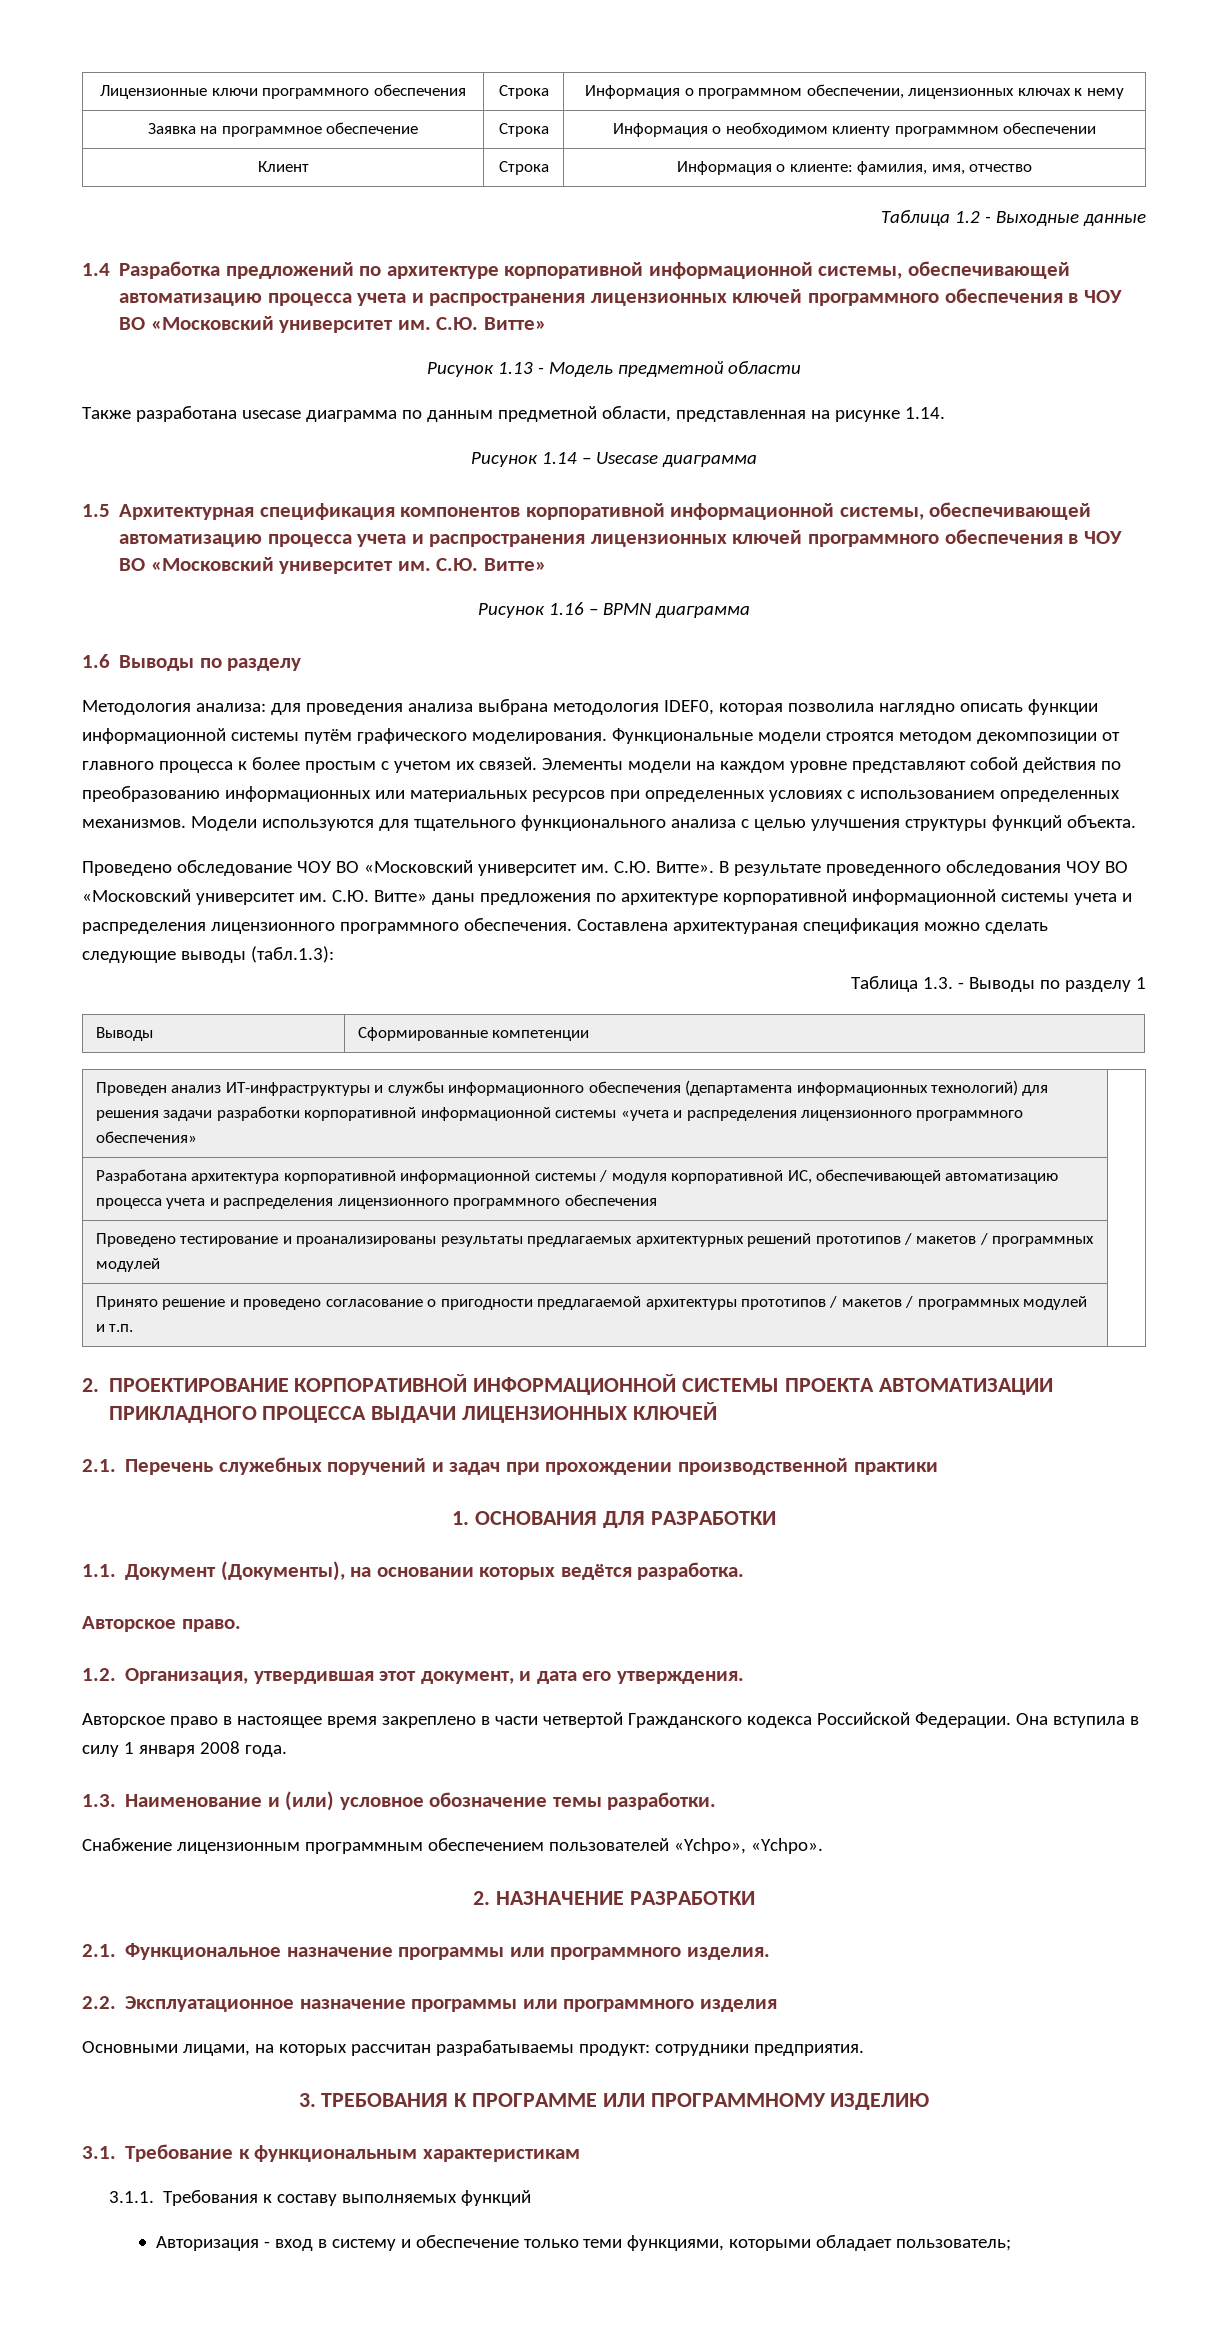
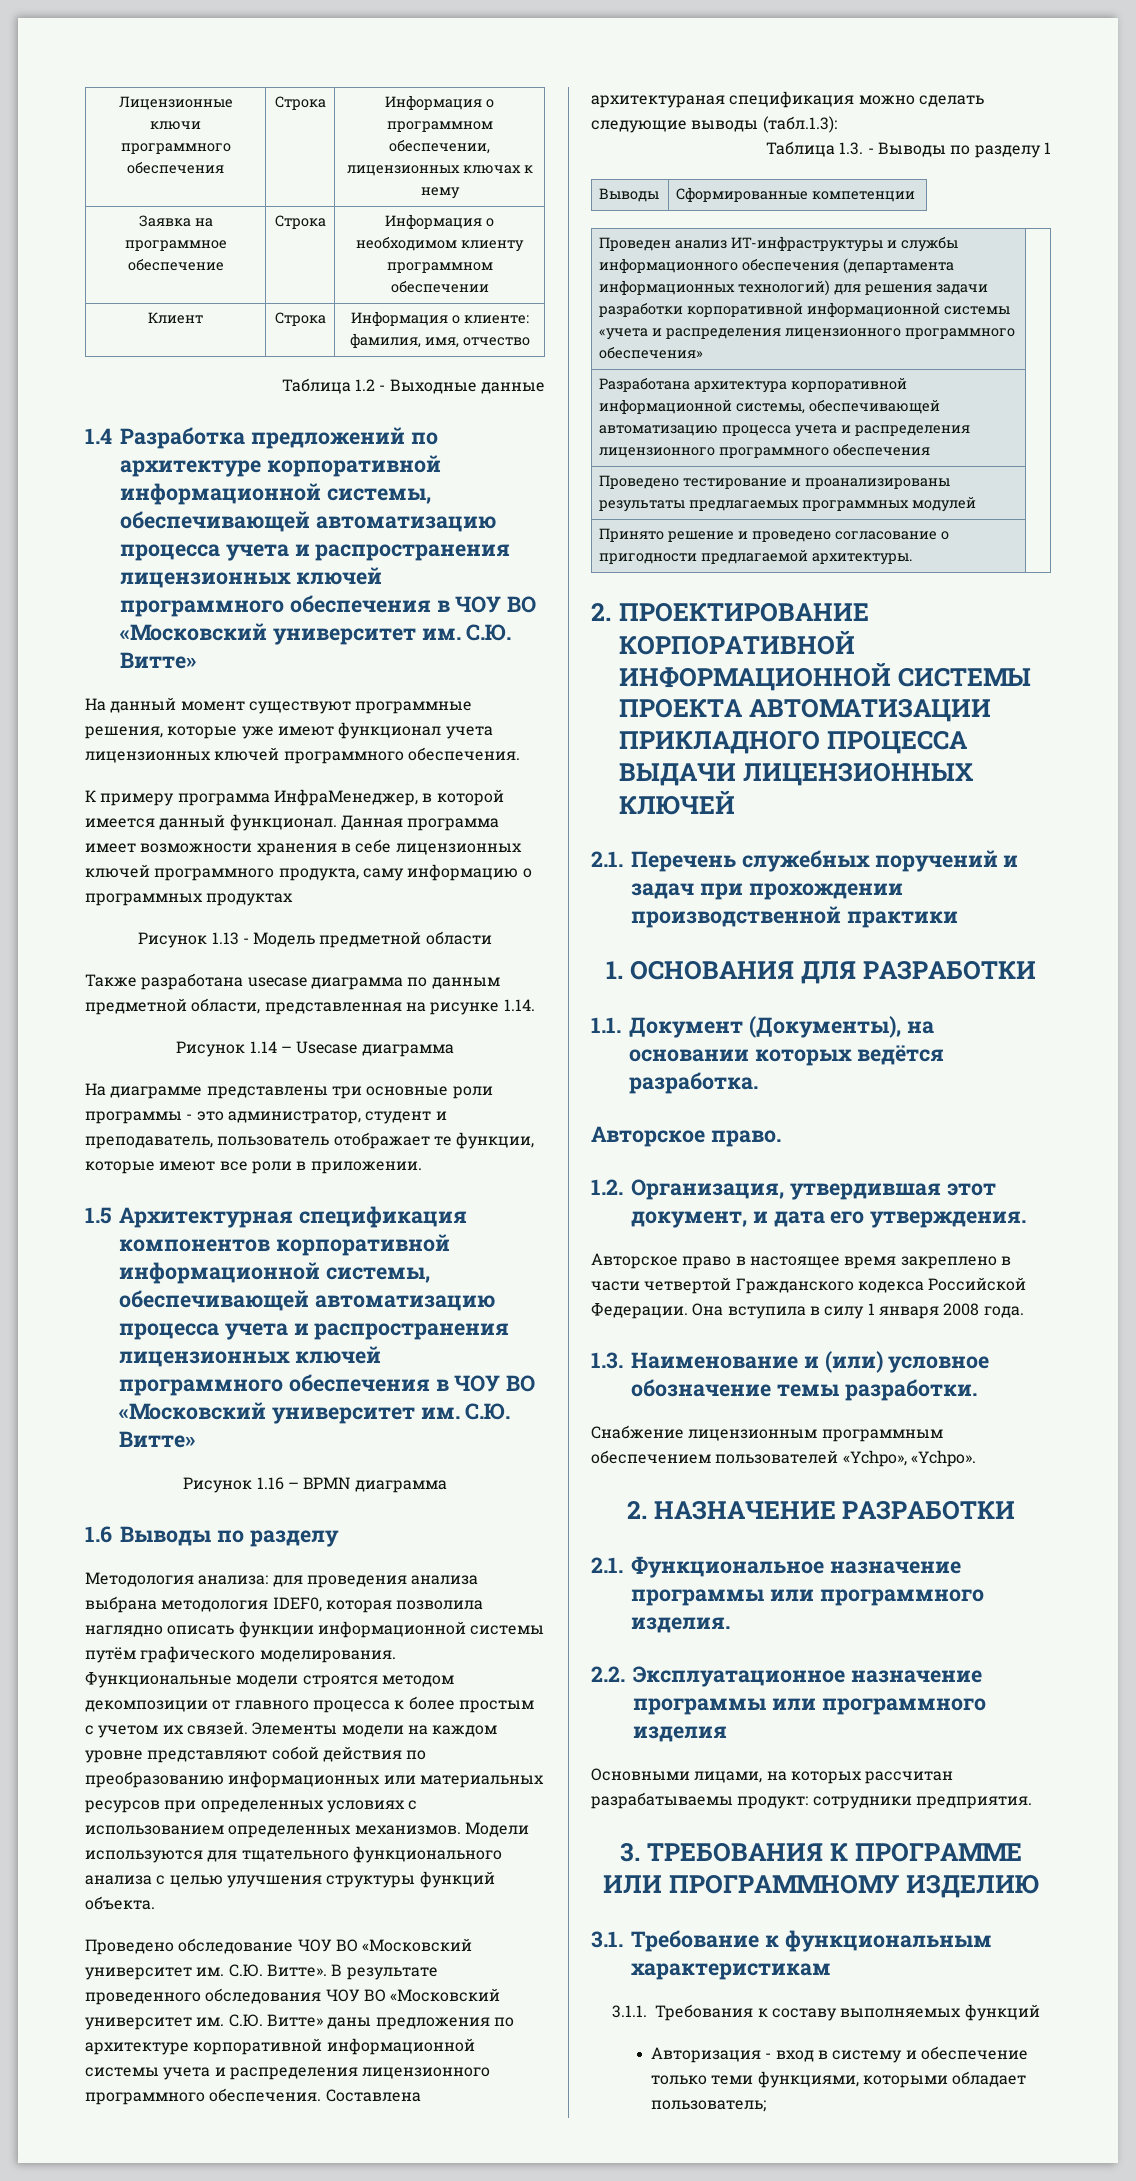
(546, 323) none -> [85,697,473,714] [85,722,493,739] [85,747,520,764] [85,789,504,806] [85,814,500,831] [85,839,522,856] [85,864,532,881] [85,893,294,906] // На данный момент существуют программные решения, которые уже имеют функционал учета лицензионных ключей программного обеспечения. // К примеру программа ИнфраМенеджер, в которой имеется данный функционал. Данная программа имеет возможности хранения в себе лицензионных ключей программного продукта, саму информацию о программных продуктах
(757, 461) none -> [85,1083,493,1099] [85,1111,447,1124] [85,1132,535,1149] [85,1161,422,1174] // На диаграмме представлены три основные роли программы - это администратор, студент и преподаватель, пользователь отображает те функции, которые имеют все роли в приложении.
[534,1170,812,1184] системы / модуля корпоративной ИС, -> [736,403,806,414] системы,
[635,1233,988,1247] архитектурных решений прототипов / макетов / -> (800, 505) none
[645,1296,1088,1310] [95,1324,134,1332] архитектуры прототипов / макетов / программных модулей и т.п. -> [812,553,913,565] архитектуры.

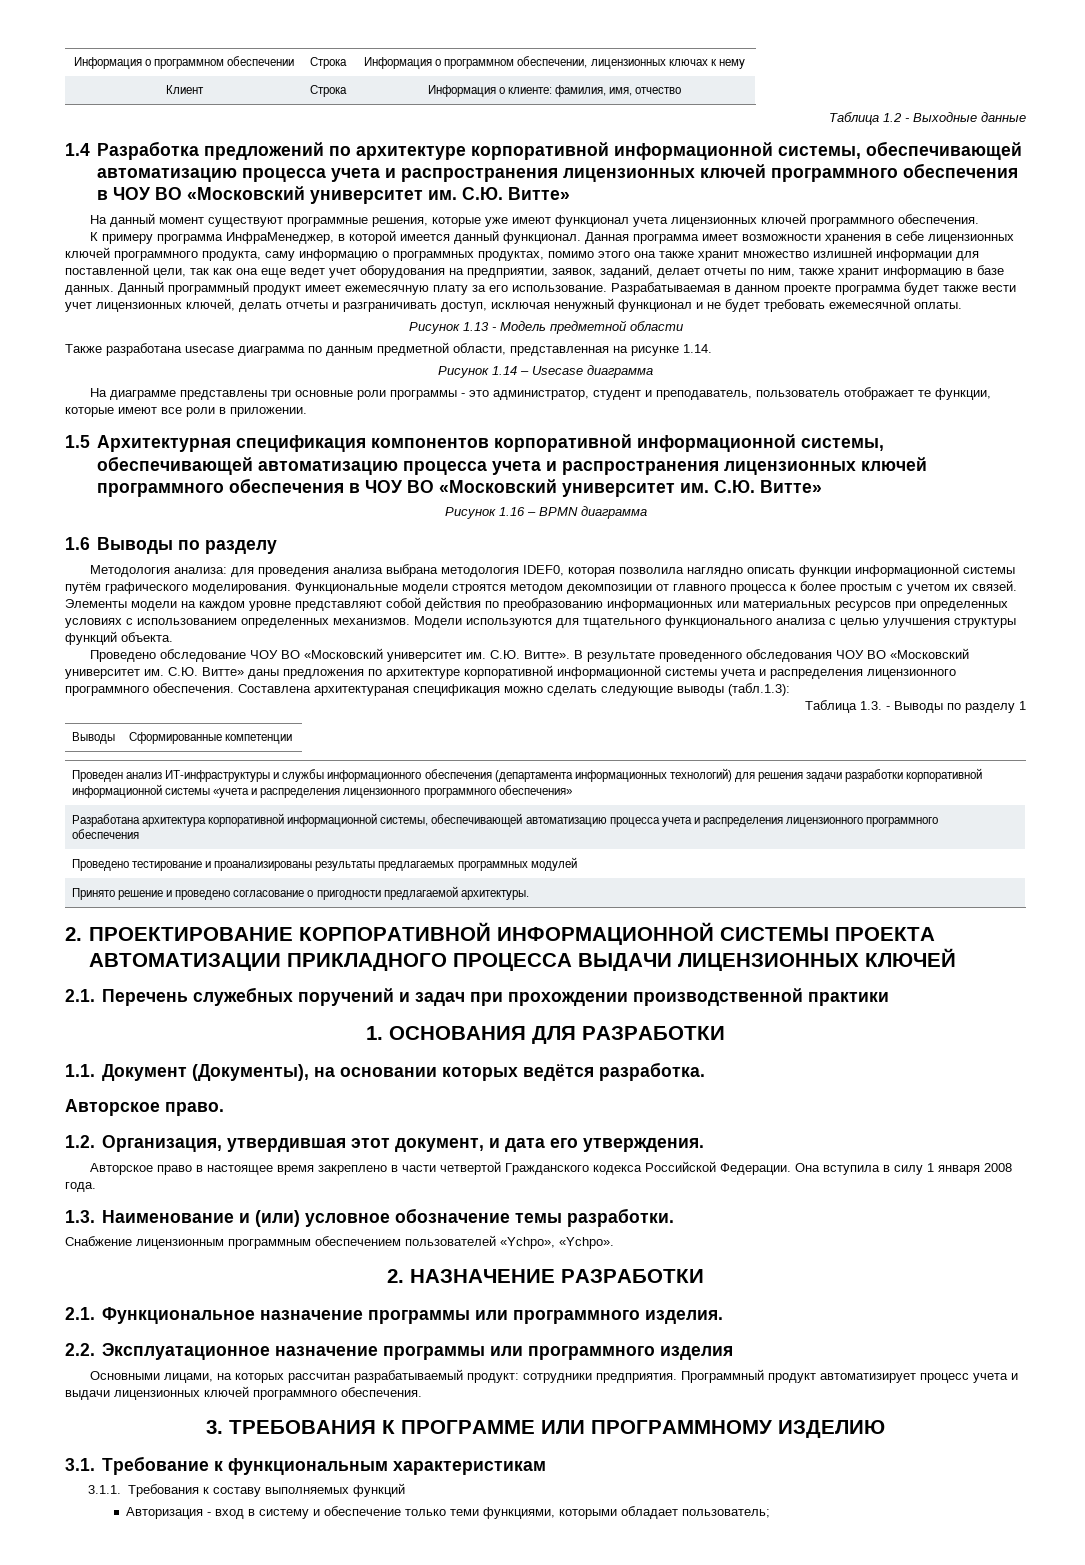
[118,96,233,110] [150,121,201,130] [120,143,231,154] [127,162,224,174] Лицензионные ключи программного обеспечения -> [73,56,295,69] Информация о программном обеспечении
[138,215,213,227] [124,240,227,251] [127,259,224,271] [274,215,326,229] [385,214,494,229] [356,237,524,252] [386,262,493,273] [390,281,489,293] // Заявка на программное обеспечение | Строка | Информация о необходимом клиенту программном обеспечении -> (745, 64) none
[206,893,294,906] продуктах -> [478,247,979,261] [65,264,1004,278] [65,281,1016,295] [65,298,962,312] продуктах, помимо этого она также хранит множество излишней информации для поставленной цели, так как она еще ведет учет оборудования на предприятии, заявок, заданий, делает отчеты по ним, также хранит информацию в базе данных. Данный программный продукт имеет ежемесячную плату за его использование. Разрабатываемая в данном проекте программа будет также вести учет лицензионных ключей, делать отчеты и разграничивать доступ, исключая ненужный функционал и не будет требовать ежемесячной оплаты.
[591,1792,733,1809] разрабатываемы -> [353,1369,463,1383] разрабатываемый
(1032, 1802) none -> [680,1369,1018,1383] [65,1386,422,1400] Программный продукт автоматизирует процесс учета и выдачи лицензионных ключей программного обеспечения.

